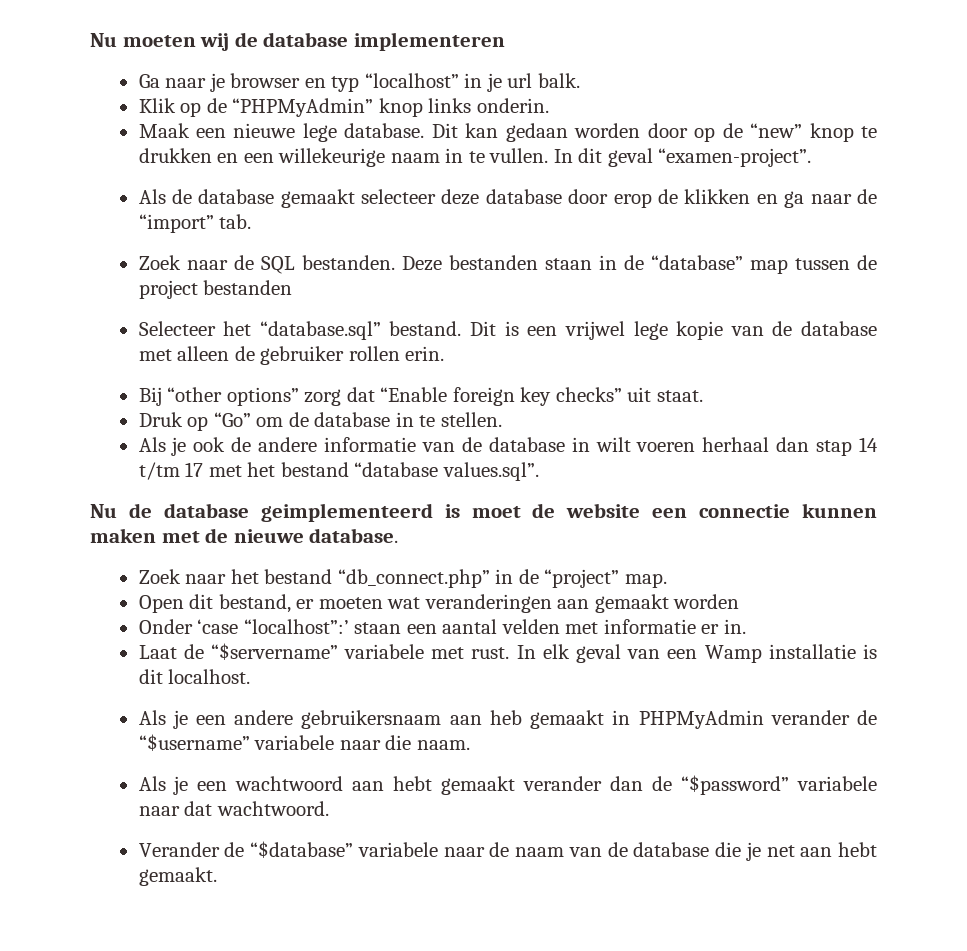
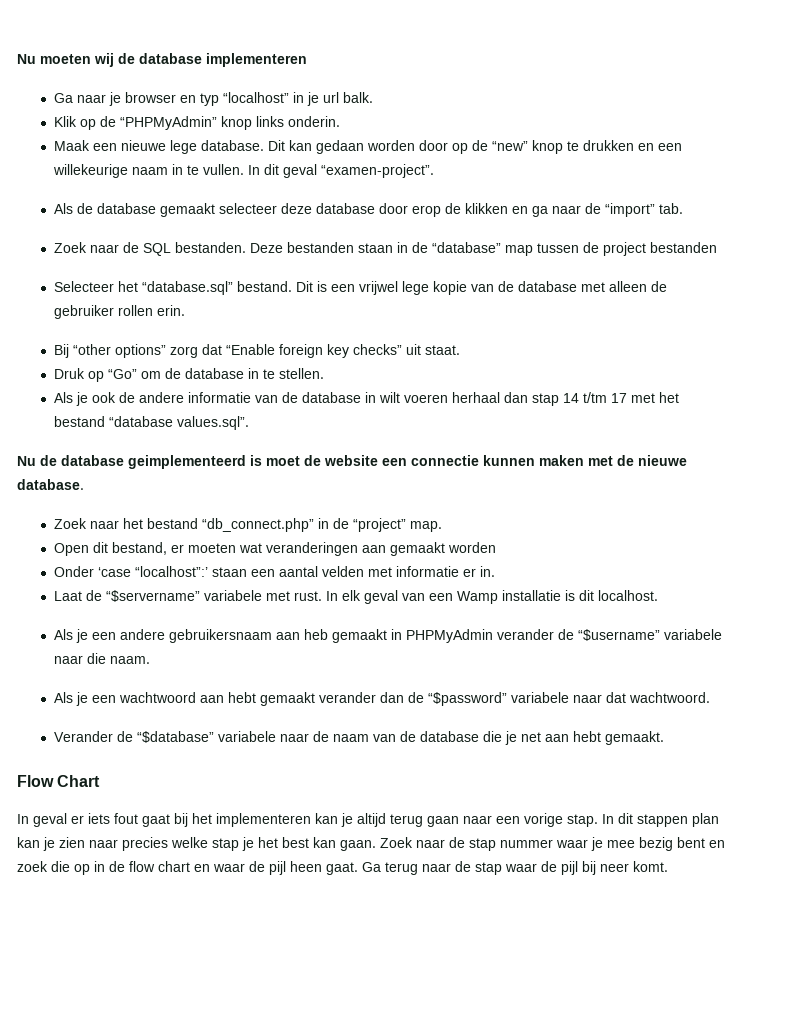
(217, 876) none -> [17,775,101,787] [17,813,719,827] [17,837,725,851] [17,861,668,875] // Flow Chart // In geval er iets fout gaat bij het implementeren kan je altijd terug gaan naar een vorige stap. In dit stappen plan kan je zien naar precies welke stap je het best kan gaan. Zoek naar de stap nummer waar je mee bezig bent en zoek die op in de flow chart en waar de pijl heen gaat. Ga terug naar de stap waar de pijl bij neer komt.

